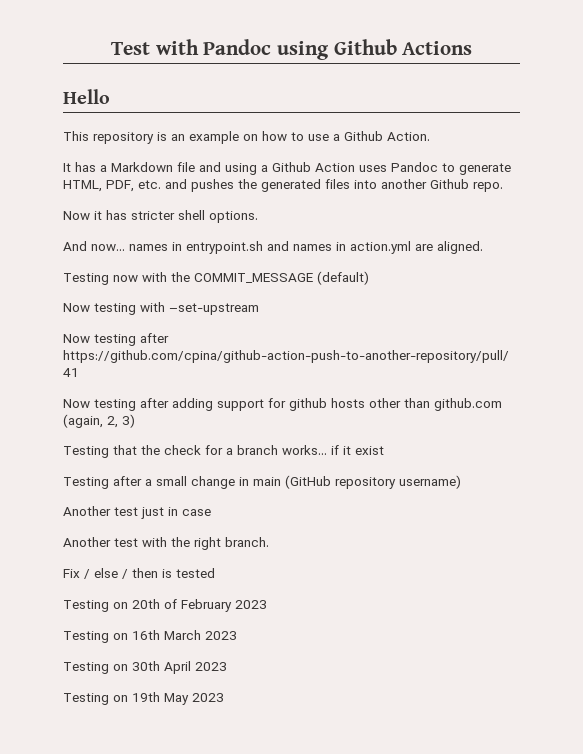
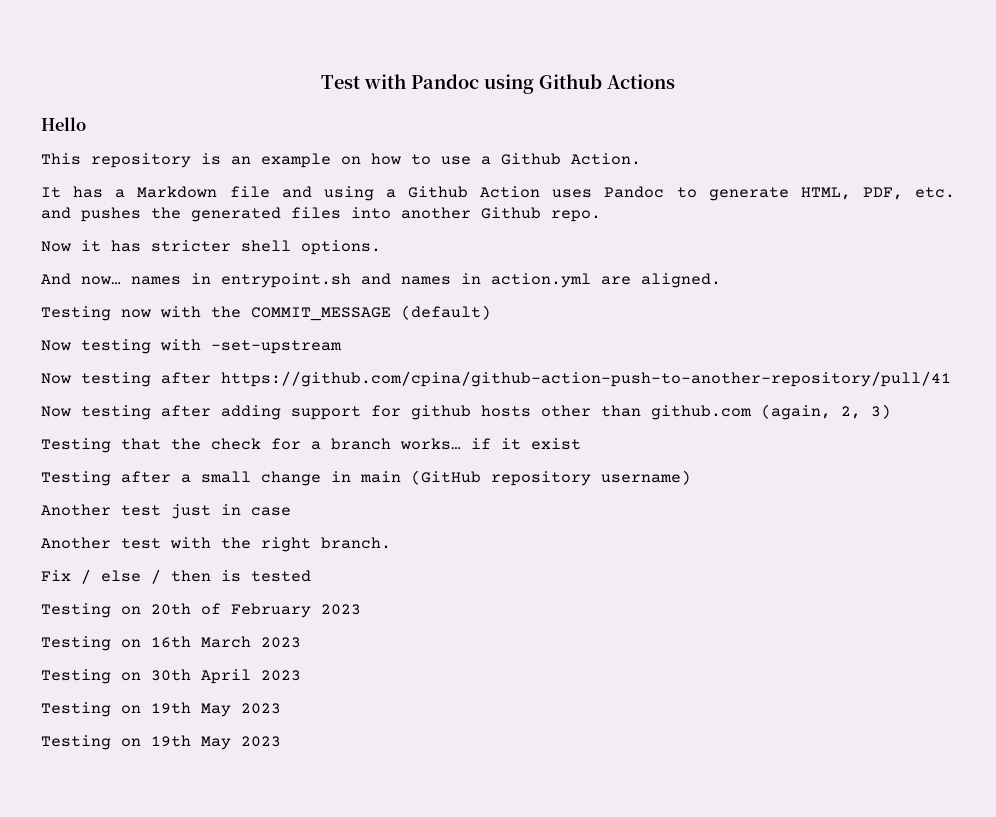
(224, 697) none -> [41,735,281,750] // Testing on 19th May 2023

